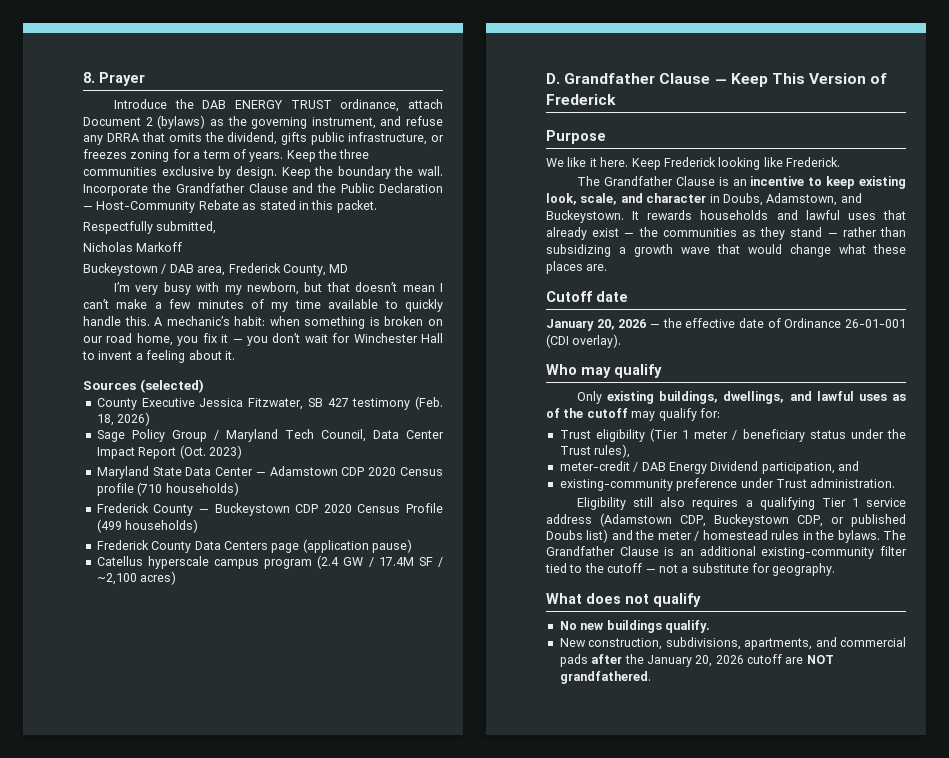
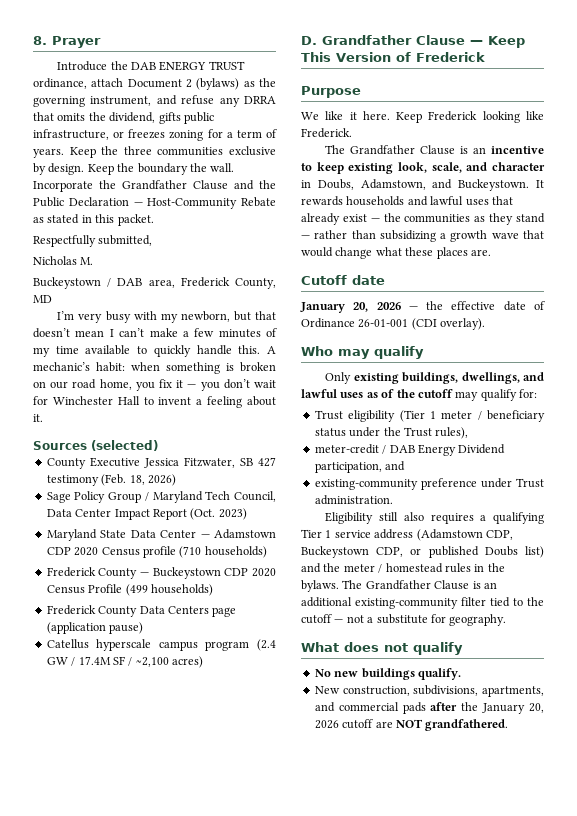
[136,242,183,252] Markoff -> [80,257,94,265] M.

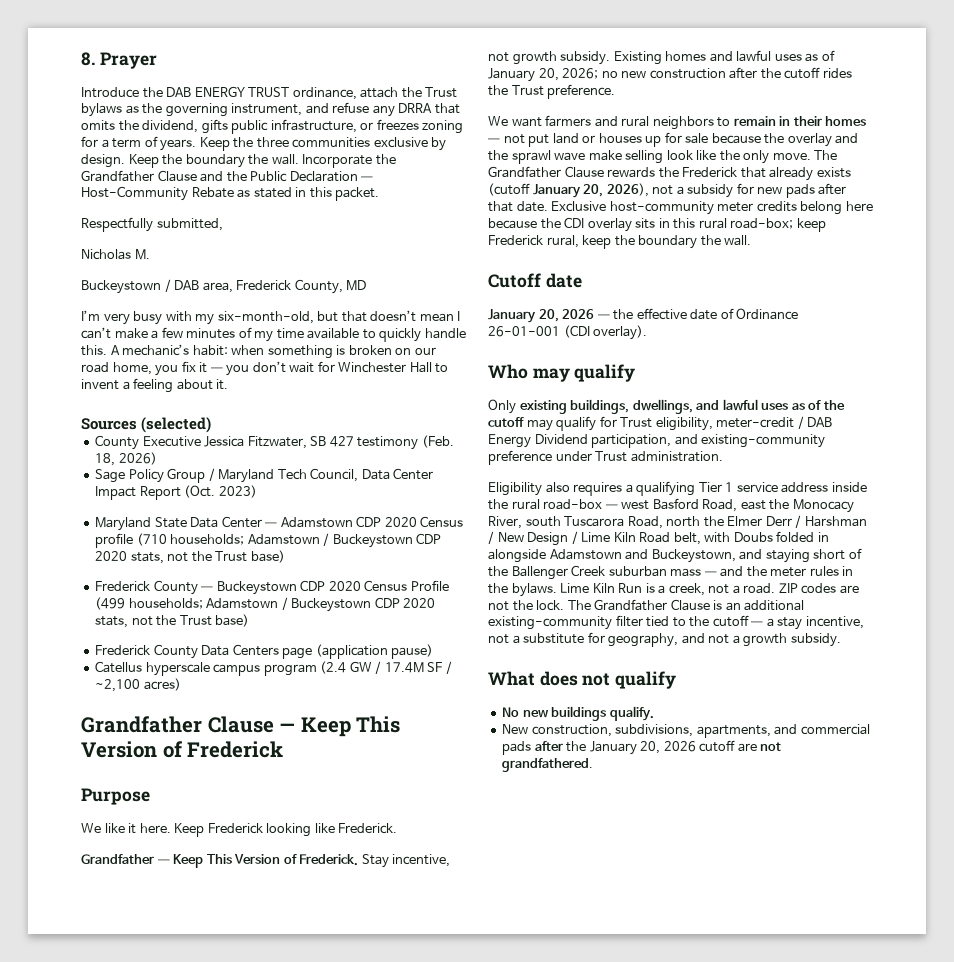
[127,78,240,90] Document 2 (bylaws) -> [401,87,458,98] [81,103,122,117] the Trust bylaws
[180,311,230,322] newborn, -> [217,311,314,324] six-month-old,
[204,546,267,558] households) -> [170,533,442,548] [95,550,285,564] households; Adamstown / Buckeystown CDP 2020 stats, not the Trust base)
[150,584,213,596] households) -> [128,597,436,612] [95,614,250,628] households; Adamstown / Buckeystown CDP 2020 stats, not the Trust base)
[301,36,317,45] D. -> (181, 684) none
[325,145,544,155] [301,162,545,174] [301,179,544,191] [301,196,513,206] [301,213,545,225] [301,230,544,242] [301,247,491,259] The Grandfather Clause is an incentive to keep existing look, scale, and character in Doubs, Adamstown, and Buckeystown. It rewards households and lawful uses that already exist — the communities as they stand — rather than subsidizing a growth wave that would change what these places are. -> [81,854,451,868] [488,50,835,65] [488,67,852,82] [488,84,616,99] [488,115,867,130] [488,132,859,147] [488,150,838,164] [488,166,851,181] [488,183,847,198] [488,201,873,215] [488,217,826,232] [488,235,752,249] Grandfather — Keep This Version of Frederick. Stay incentive, not growth subsidy. Existing homes and lawful uses as of January 20, 2026; no new construction after the cutoff rides the Trust preference. // We want farmers and rural neighbors to remain in their homes — not put land or houses up for sale because the overlay and the sprawl wave make selling look like the only move. The Grandfather Clause rewards the Frederick that already exists (cutoff January 20, 2026), not a subsidy for new pads after that date. Exclusive host-community meter credits belong here because the CDI overlay sits in this rural road-box; keep Frederick rural, keep the boundary the wall.
[519,389,537,398] [314,410,545,422] [314,427,469,439] for: // Trust eligibility (Tier 1 meter / beneficiary status under the Trust rules), // -> [599,416,713,431] for Trust eligibility,
(406, 466) // -> (698, 439) none
[379,512,399,521] still -> (542, 489) none
[416,529,513,541] [301,546,544,558] (Adamstown CDP, Buckeystown CDP, or published Doubs list) -> [831,482,867,492] [488,498,854,513] [488,515,867,529] [488,531,829,546] [488,548,862,563] [488,565,717,580] inside the rural road-box — west Basford Road, east the Monocacy River, south Tuscarora Road, north the Elmer Derr / Harshman / New Design / Lime Kiln Road belt, with Doubs folded in alongside Adamstown and Buckeystown, and staying short of the Ballenger Creek suburban mass —
[378,563,443,573] / homestead -> (807, 572) none
(339, 586) none -> [560,583,859,596] [488,600,565,611] Lime Kiln Run is a creek, not a road. ZIP codes are not the lock.
(344, 621) none -> [766,616,864,630] a stay incentive,
[449,614,507,626] geography. -> [608,633,841,647] geography, and not a growth subsidy.
[395,719,423,728] NOT -> [760,742,782,751] not

